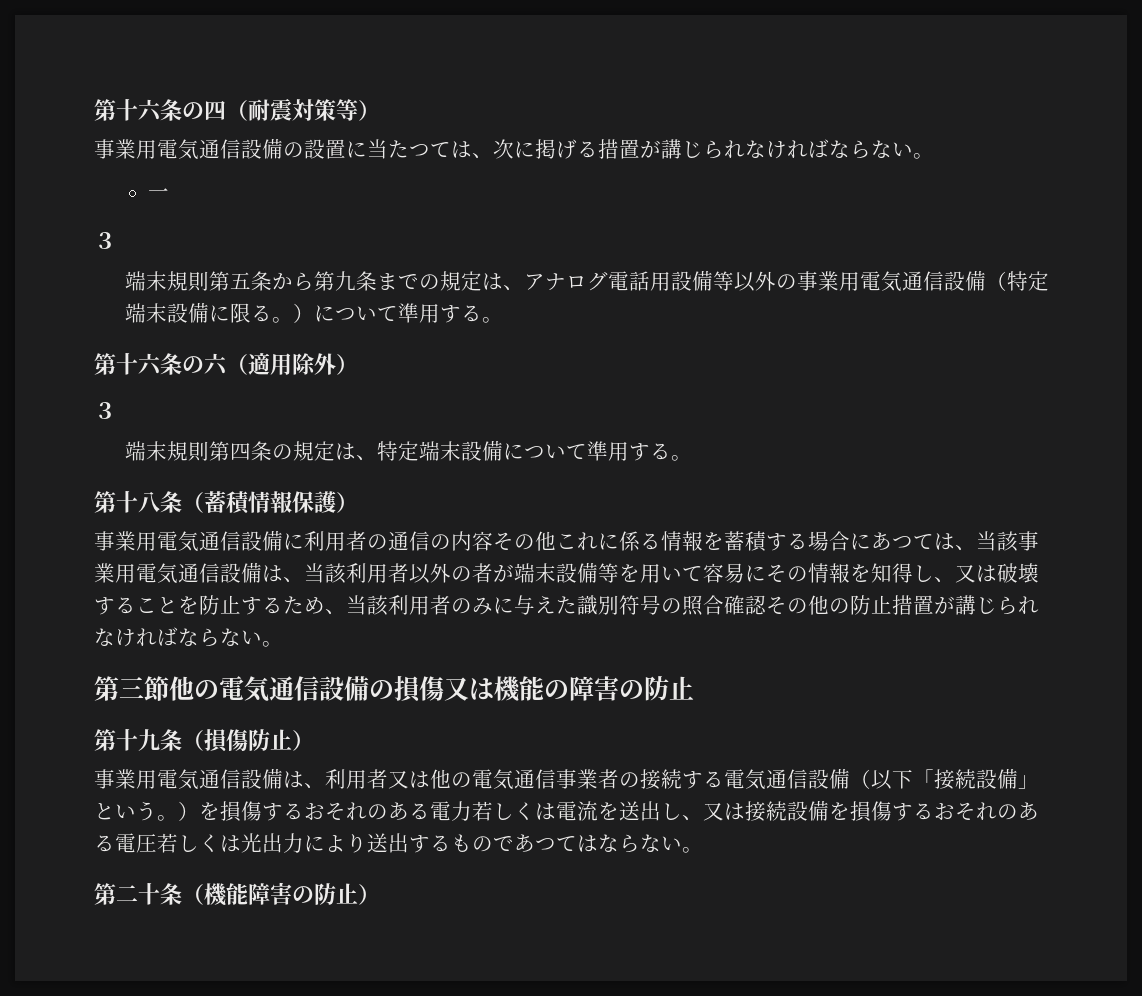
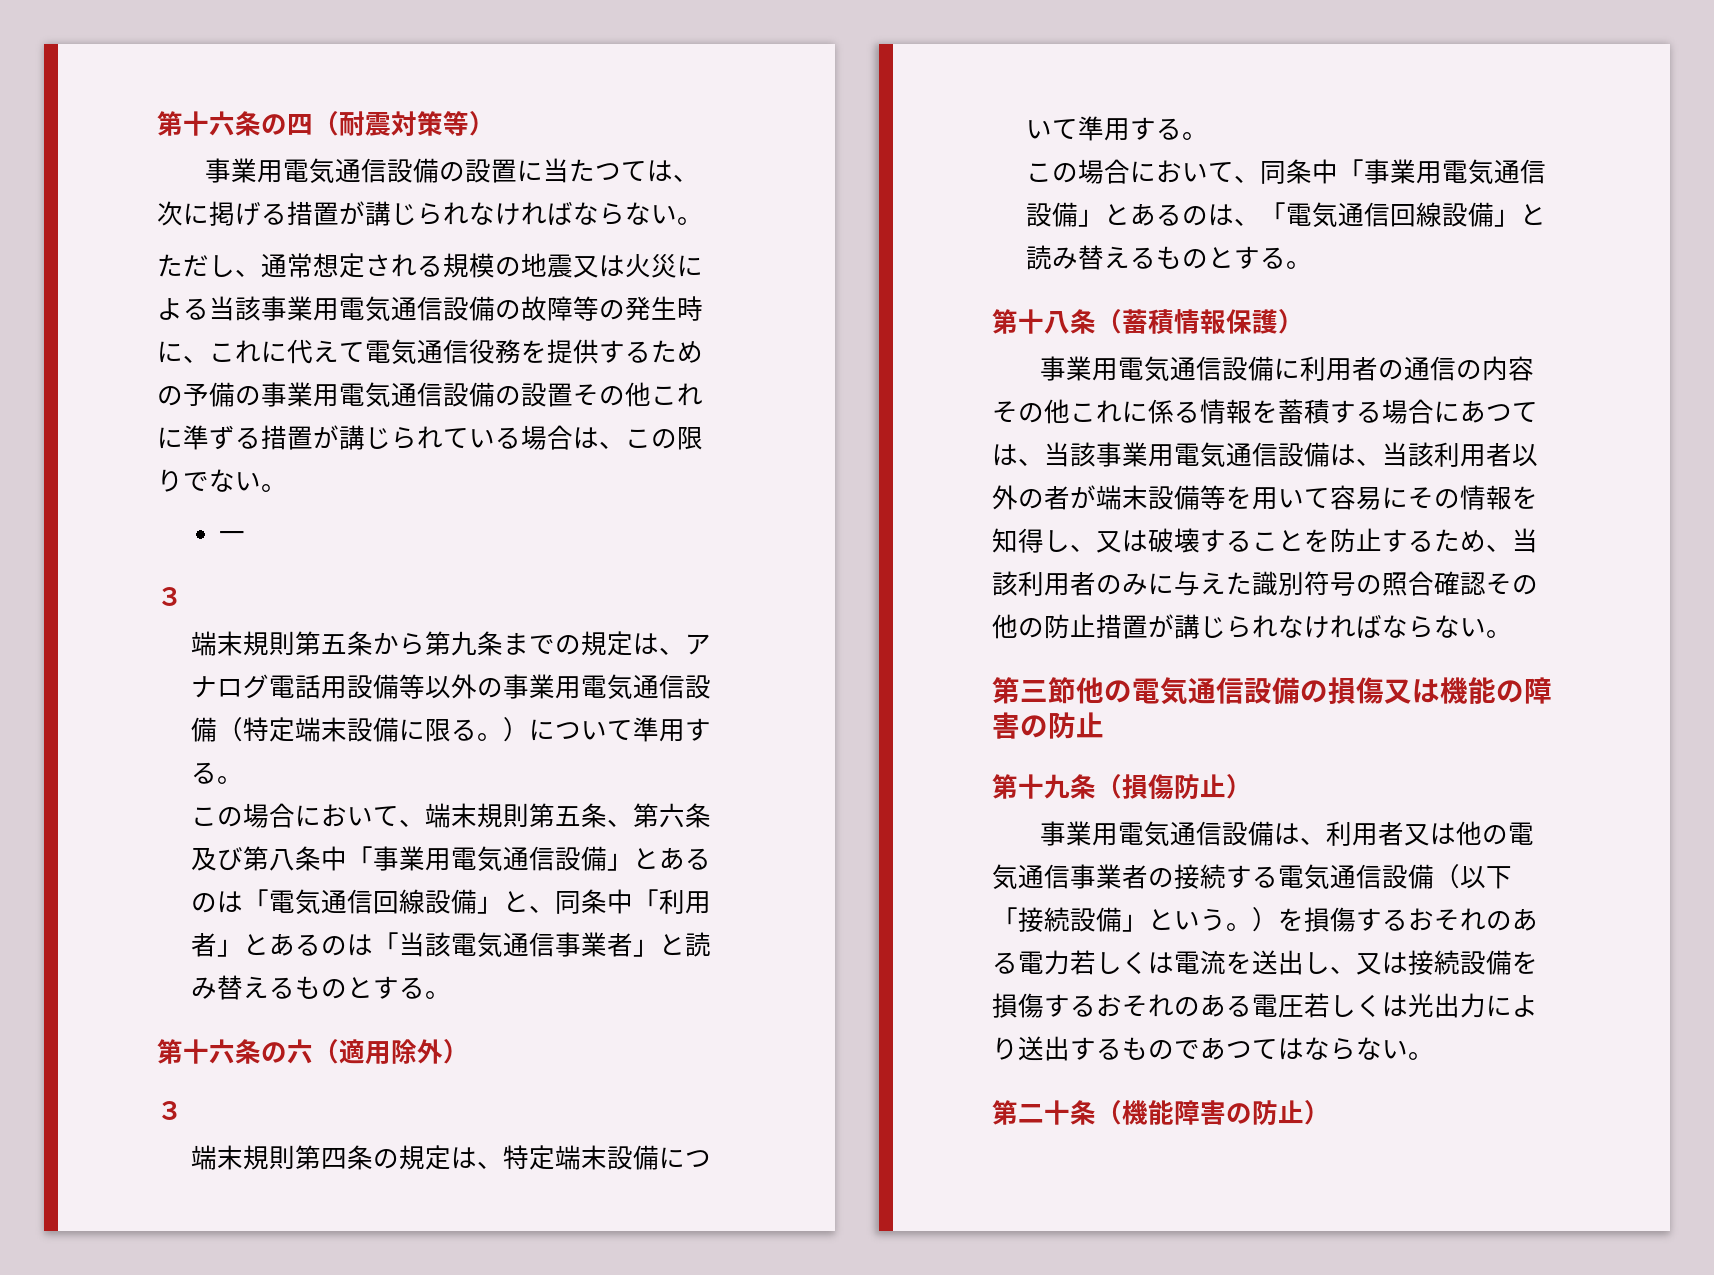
(934, 156) none -> [157,253,703,278] [157,296,703,321] [157,339,703,364] [157,382,703,407] [157,425,703,450] [157,469,287,492] // ただし、通常想定される規模の地震又は火災による当該事業用電気通信設備の故障等の発生時に、これに代えて電気通信役務を提供するための予備の事業用電気通信設備の設置その他これに準ずる措置が講じられている場合は、この限りでない。
(504, 320) none -> [190,803,711,828] [190,846,711,871] [190,889,711,914] [190,932,711,957] [190,975,451,1000] // この場合において、端末規則第五条、第六条及び第八条中「事業用電気通信設備」とあるのは「電気通信回線設備」と、同条中「利用者」とあるのは「当該電気通信事業者」と読み替えるものとする。
(693, 458) none -> [1025,159,1546,184] [1025,202,1546,227] [1025,245,1312,270] // この場合において、同条中「事業用電気通信設備」とあるのは、「電気通信回線設備」と読み替えるものとする。

